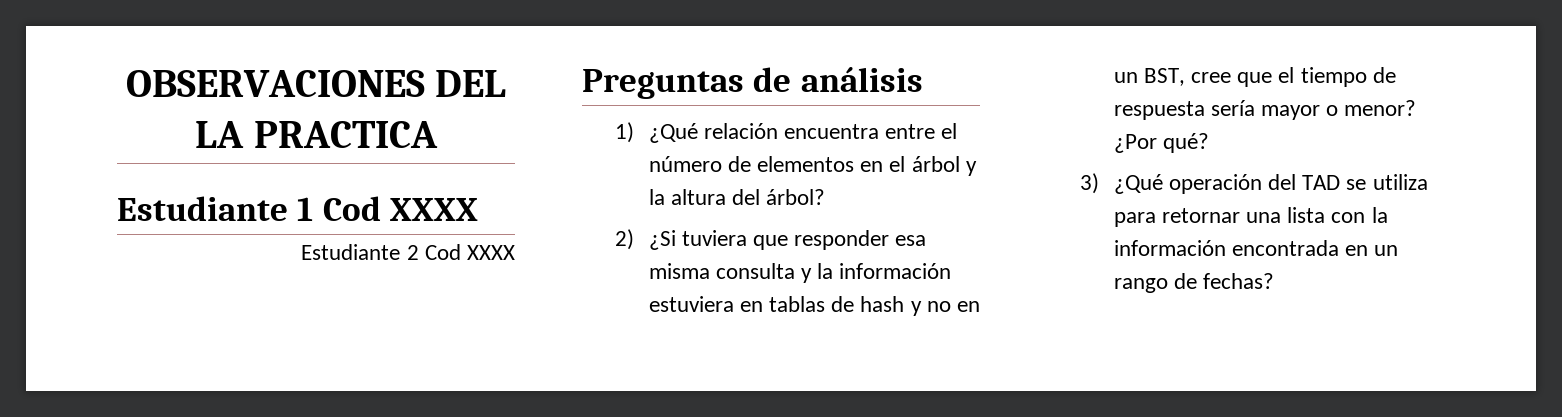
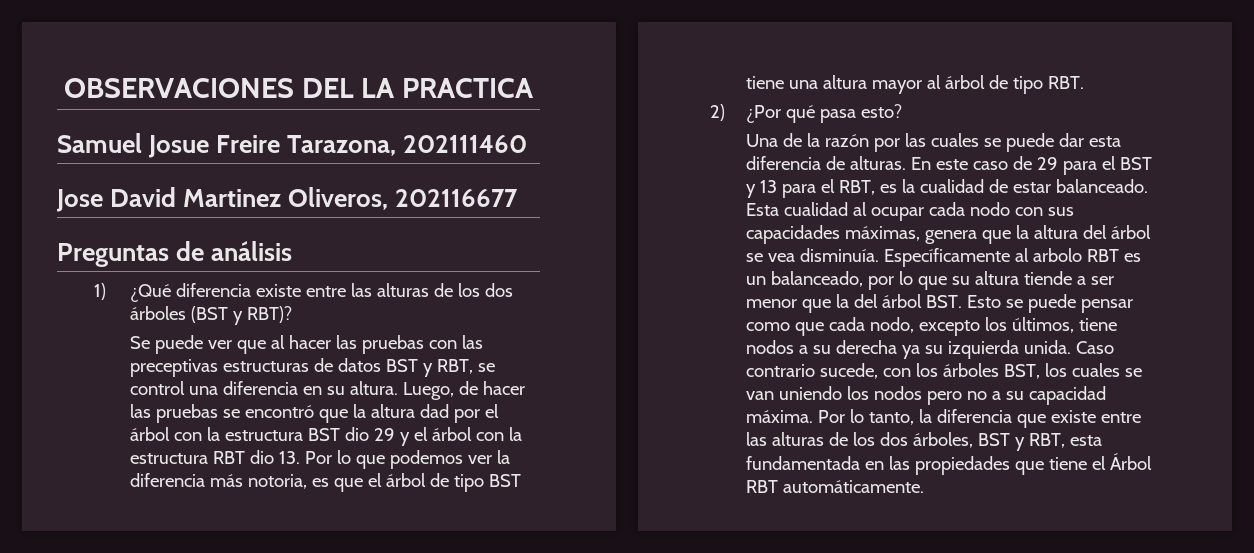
[117,196,478,221] [301,244,515,260] Estudiante 1 Cod XXXX // Estudiante 2 Cod XXXX -> [57,133,528,158] [56,187,519,212] Samuel Josue Freire Tarazona, 202111460 // Jose David Martinez Oliveros, 202116677
[703,123,958,139] [648,156,977,176] [648,189,826,205] [615,229,927,250] [648,263,952,283] [648,296,980,316] [1113,67,1396,87] [1113,100,1417,120] [1113,133,1209,153] [1080,173,1428,194] [1113,207,1388,227] [1113,240,1399,256] [1113,273,1274,293] relación encuentra entre el número de elementos en el árbol y la altura del árbol? // 2) ¿Si tuviera que responder esa misma consulta y la información estuviera en tablas de hash y no en un BST, cree que el tiempo de respuesta sería mayor o menor? ¿Por qué? // 3) ¿Qué operación del TAD se utiliza para retornar una lista con la información encontrada en un rango de fechas? -> [176,283,514,297] [130,306,293,325] [130,335,484,354] [130,358,496,377] [130,381,526,400] [130,404,500,423] [130,427,523,446] [130,450,511,469] [130,473,522,492] [746,75,1085,94] [709,104,903,123] [746,133,1122,152] [746,156,1153,175] [746,179,1149,198] [746,202,1075,221] [746,225,1152,244] [746,248,1142,267] [746,271,1115,290] [746,294,1134,313] [746,317,1118,336] [746,340,1115,359] [746,363,1143,379] [746,386,1107,405] [746,409,1142,428] [746,432,1103,451] [746,453,1153,475] [746,480,925,493] diferencia existe entre las alturas de los dos árboles (BST y RBT)? // Se puede ver que al hacer las pruebas con las preceptivas estructuras de datos BST y RBT, se control una diferencia en su altura. Luego, de hacer las pruebas se encontró que la altura dad por el árbol con la estructura BST dio 29 y el árbol con la estructura RBT dio 13. Por lo que podemos ver la diferencia más notoria, es que el árbol de tipo BST tiene una altura mayor al árbol de tipo RBT. // 2) ¿Por qué pasa esto? // Una de la razón por las cuales se puede dar esta diferencia de alturas. En este caso de 29 para el BST y 13 para el RBT, es la cualidad de estar balanceado. Esta cualidad al ocupar cada nodo con sus capacidades máximas, genera que la altura del árbol se vea disminuía. Específicamente al arbolo RBT es un balanceado, por lo que su altura tiende a ser menor que la del árbol BST. Esto se puede pensar como que cada nodo, excepto los últimos, tiene nodos a su derecha ya su izquierda unida. Caso contrario sucede, con los árboles BST, los cuales se van uniendo los nodos pero no a su capacidad máxima. Por lo tanto, la diferencia que existe entre las alturas de los dos árboles, BST y RBT, esta fundamentada en las propiedades que tiene el Árbol RBT automáticamente.

